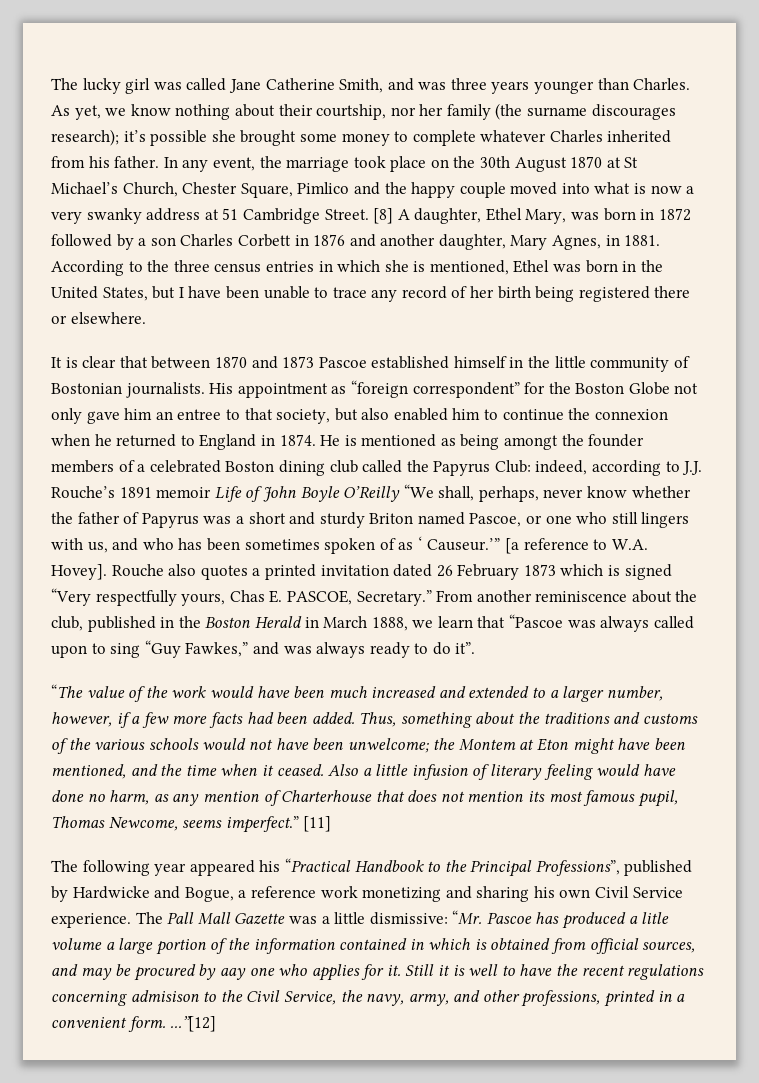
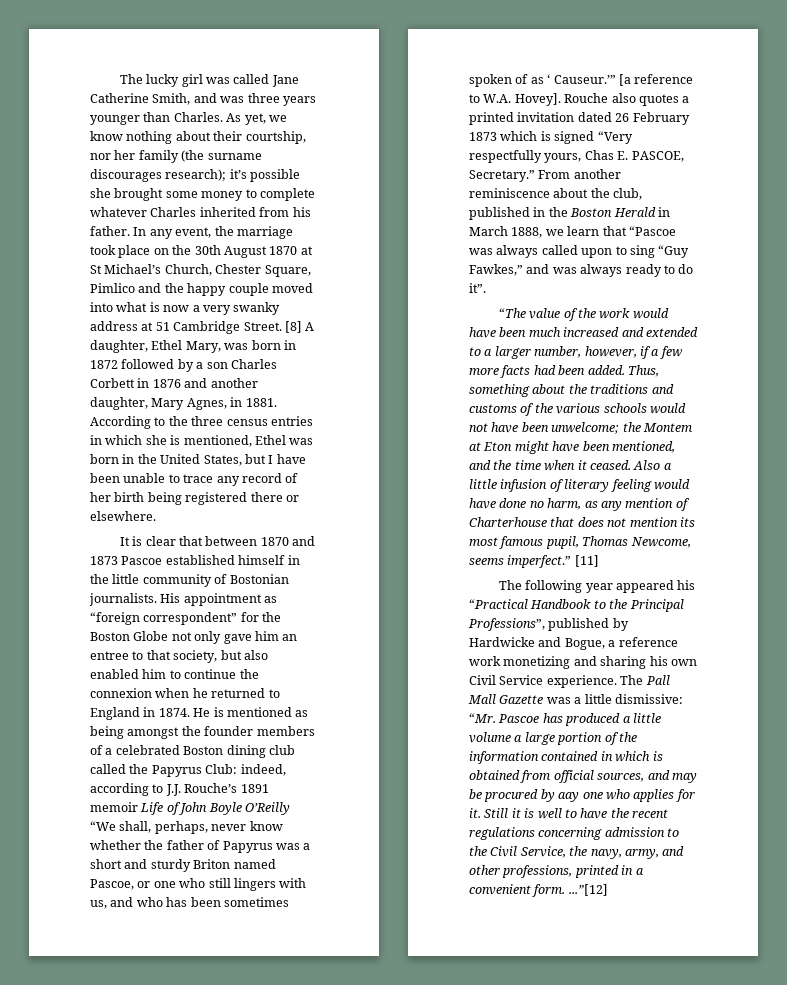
[504,435,559,450] amongt -> [127,727,180,739] amongst
[641,912,670,924] litle -> [632,713,661,723] little
[130,990,199,1002] admisison -> [604,827,665,837] admission

